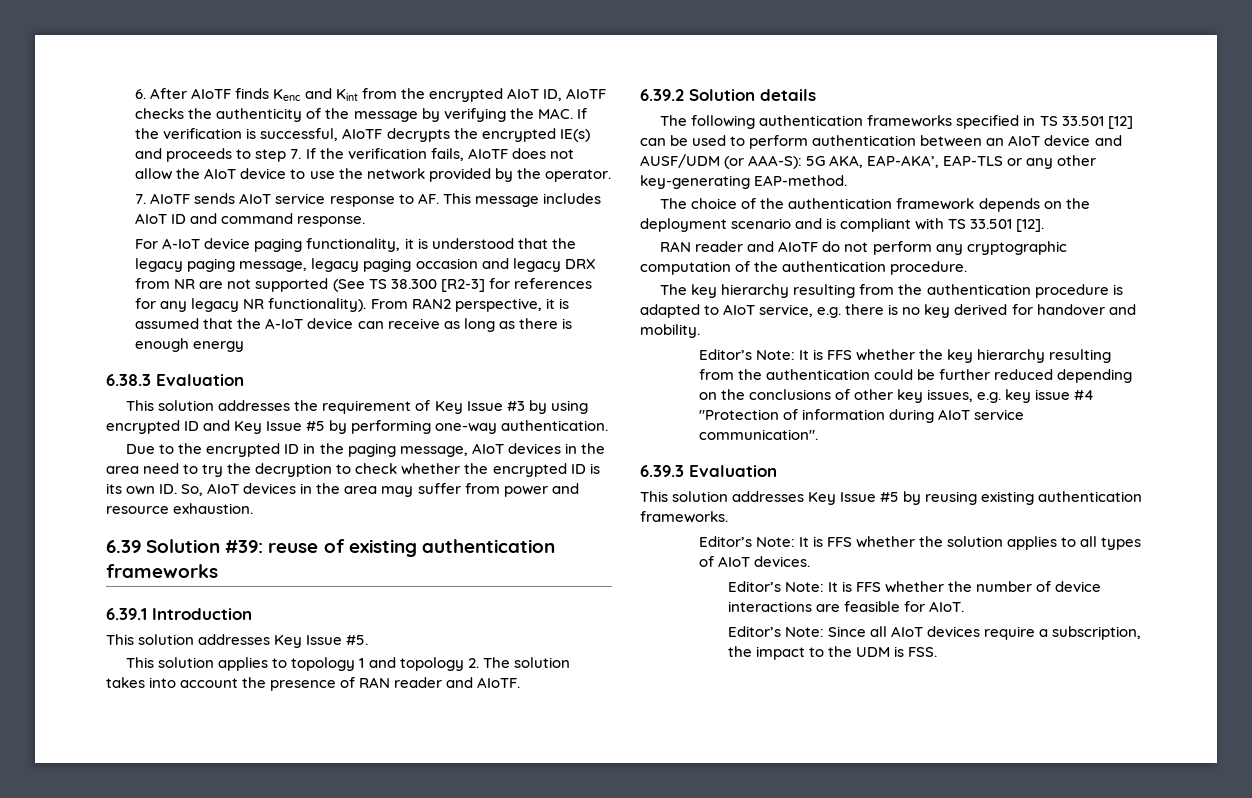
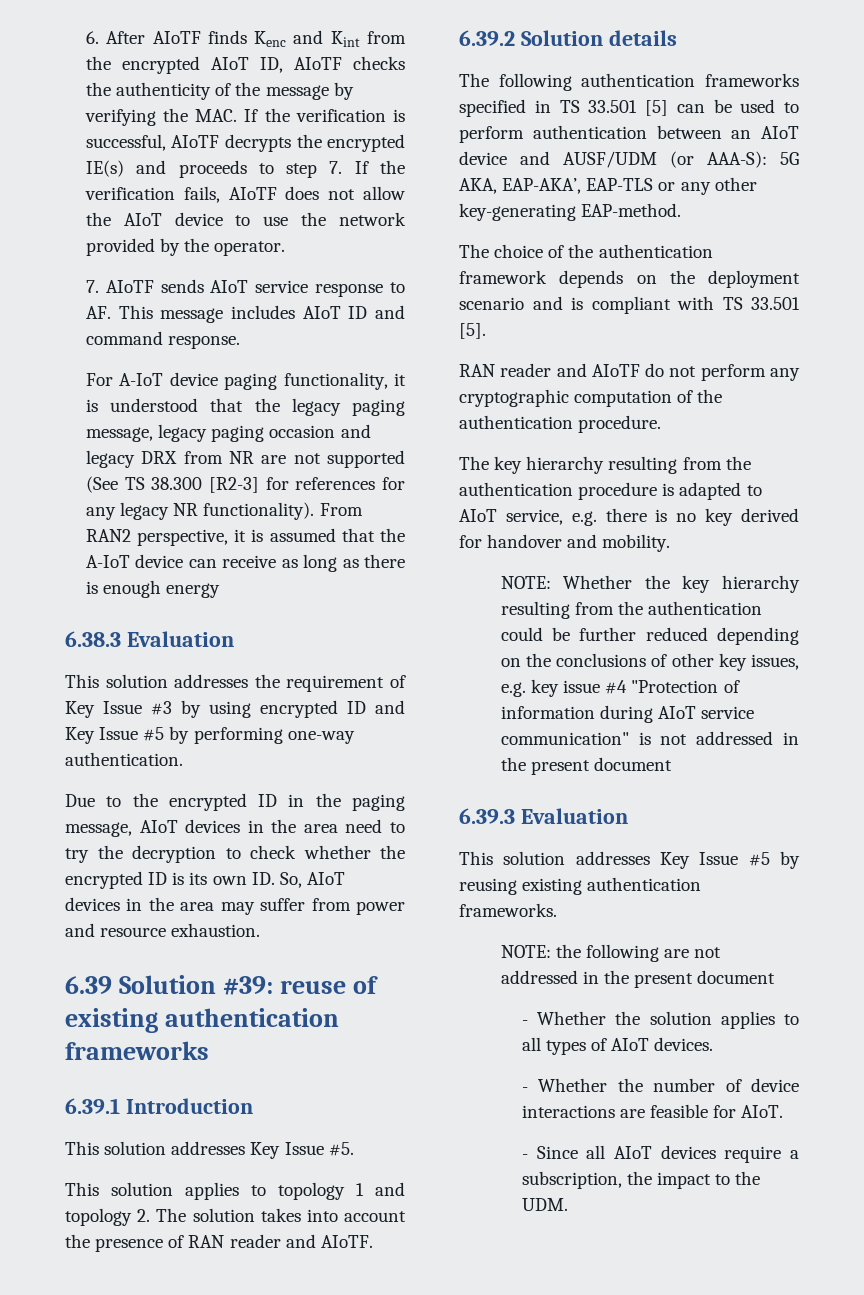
[1107,116,1133,129] [12] -> [645,100,668,116] [5]
[1016,219,1045,232] [12]. -> [459,323,486,339] [5].
[698,349,915,361] Editor’s Note: It is FFS whether -> [500,575,633,589] NOTE: Whether
[698,429,818,440] communication". -> [500,731,799,745] [500,757,673,775] communication" is not addressed in the present document
[698,536,915,548] Editor’s Note: It is FFS whether -> [500,944,722,962] [500,970,776,988] [521,1011,607,1025] NOTE: the following are not addressed in the present document // - Whether
[727,581,945,593] Editor’s Note: It is FFS whether -> [521,1078,608,1092] - Whether
[727,626,824,637] Editor’s Note: -> [521,1154,528,1159] -
[855,646,938,657] UDM is FSS. -> [521,1198,568,1211] UDM.

